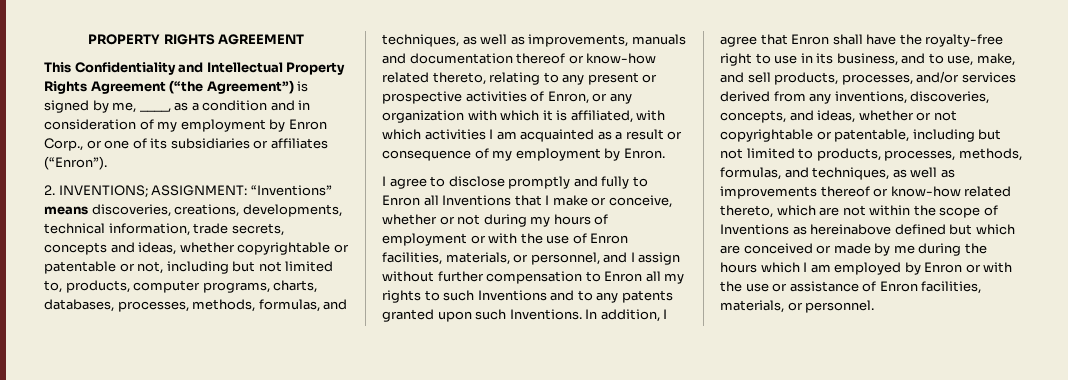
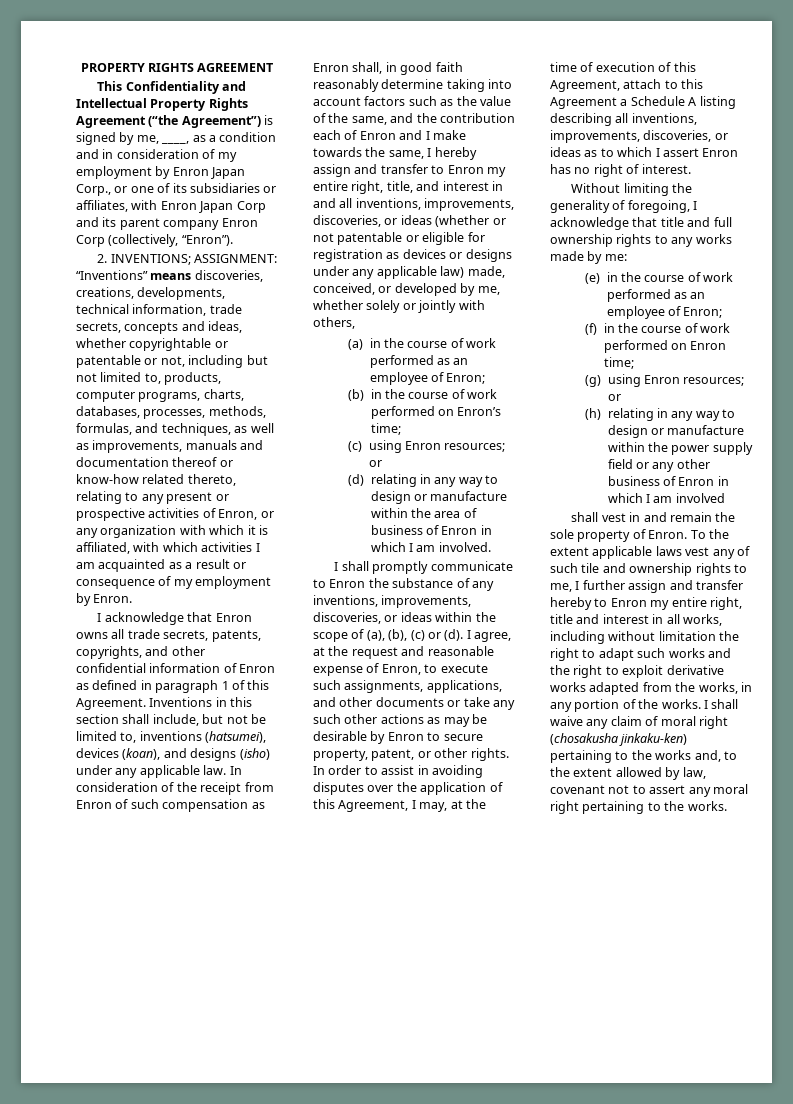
(327, 124) none -> [211,167,246,179] Japan
[270,138,328,149] [44,156,107,170] affiliates (“Enron”). -> [76,200,266,213] [76,217,258,230] [76,234,233,247] affiliates, with Enron Japan Corp and its parent company Enron Corp (collectively, “Enron”).
[389,176,648,189] [382,195,672,208] [382,214,609,227] [382,233,629,246] [382,252,681,265] [382,271,685,284] [382,290,673,303] [382,309,668,322] [720,34,1004,47] [720,53,1015,66] [720,71,1016,85] [720,91,990,104] [720,110,957,123] [720,129,1002,142] [720,148,1022,161] [720,167,955,180] [720,186,1012,199] [720,205,998,218] [720,224,1015,235] [720,243,987,256] [720,262,1013,275] [720,281,982,294] [720,300,875,313] agree to disclose promptly and fully to Enron all Inventions that I make or conceive, whether or not during my hours of employment or with the use of Enron facilities, materials, or personnel, and I assign without further compensation to Enron all my rights to such Inventions and to any patents granted upon such Inventions. In addition, I agree that Enron shall have the royalty-free right to use in its business, and to use, make, and sell products, processes, and/or services derived from any inventions, discoveries, concepts, and ideas, whether or not copyrightable or patentable, including but not limited to products, processes, methods, formulas, and techniques, as well as improvements thereof or know-how related thereto, which are not within the scope of Inventions as hereinabove defined but which are conceived or made by me during the hours which I am employed by Enron or with the use or assistance of Enron facilities, materials, or personnel. -> [104,612,252,625] [76,629,261,642] [76,646,205,659] [76,663,276,673] [76,680,270,693] [76,697,253,710] [76,714,266,726] [76,731,267,743] [76,748,270,761] [76,765,242,778] [76,782,274,795] [76,799,265,812] [313,62,463,75] [313,79,513,92] [313,96,511,106] [313,113,515,125] [313,130,466,140] [313,147,477,160] [313,164,506,177] [313,181,503,194] [313,198,515,211] [313,215,506,227] [313,232,485,245] [313,249,512,262] [313,266,505,279] [313,283,500,296] [313,300,485,313] [313,317,355,329] [348,338,497,350] [369,355,469,368] [369,372,486,385] [348,389,498,401] [370,406,502,419] [370,423,401,435] [348,440,506,453] [368,460,382,467] [348,474,499,487] [370,491,508,504] [370,508,477,518] [370,525,492,535] [370,542,491,552] [334,561,513,574] [313,578,494,591] [313,595,472,608] [313,612,496,624] [313,629,511,642] [313,646,494,659] [313,663,488,676] [313,680,502,693] [313,697,515,710] [313,714,487,727] [313,731,483,744] [313,748,509,761] [313,765,483,778] [313,782,503,795] [313,799,486,812] [550,62,696,72] [550,79,704,92] [550,96,736,109] [550,113,697,126] [550,130,728,143] [550,147,739,157] [550,164,691,177] [571,183,693,196] [550,200,698,213] [550,217,732,230] [550,234,732,247] [550,251,627,264] [585,272,734,284] [606,289,706,302] [606,306,723,319] [585,323,731,335] [603,340,727,353] [603,357,634,369] [585,374,745,387] [607,394,621,401] [585,408,736,421] [607,425,745,438] [607,442,753,455] [607,459,710,472] [607,476,729,486] [607,493,725,503] [571,512,736,522] [550,529,729,542] [550,546,750,559] [550,563,747,576] [550,580,743,593] [550,597,742,610] [550,614,722,626] [550,631,740,644] [550,648,731,661] [550,665,724,678] [550,682,752,695] [550,699,739,712] [550,716,728,729] [550,733,688,746] [550,750,737,763] [550,767,706,780] [550,784,748,797] [550,801,727,814] acknowledge that Enron owns all trade secrets, patents, copyrights, and other confidential information of Enron as defined in paragraph 1 of this Agreement. Inventions in this section shall include, but not be limited to, inventions (hatsumei), devices (koan), and designs (isho) under any applicable law. In consideration of the receipt from Enron of such compensation as Enron shall, in good faith reasonably determine taking into account factors such as the value of the same, and the contribution each of Enron and I make towards the same, I hereby assign and transfer to Enron my entire right, title, and interest in and all inventions, improvements, discoveries, or ideas (whether or not patentable or eligible for registration as devices or designs under any applicable law) made, conceived, or developed by me, whether solely or jointly with others, // (a) in the course of work performed as an employee of Enron; // (b) in the course of work performed on Enron’s time; // (c) using Enron resources; or // (d) relating in any way to design or manufacture within the area of business of Enron in which I am involved. // I shall promptly communicate to Enron the substance of any inventions, improvements, discoveries, or ideas within the scope of (a), (b), (c) or (d). I agree, at the request and reasonable expense of Enron, to execute such assignments, applications, and other documents or take any such other actions as may be desirable by Enron to secure property, patent, or other rights. In order to assist in avoiding disputes over the application of this Agreement, I may, at the time of execution of this Agreement, attach to this Agreement a Schedule A listing describing all inventions, improvements, discoveries, or ideas as to which I assert Enron has no right of interest. // Without limiting the generality of foregoing, I acknowledge that title and full ownership rights to any works made by me: // (e) in the course of work performed as an employee of Enron; // (f) in the course of work performed on Enron time; // (g) using Enron resources; or // (h) relating in any way to design or manufacture within the power supply field or any other business of Enron in which I am involved // shall vest in and remain the sole property of Enron. To the extent applicable laws vest any of such tile and ownership rights to me, I further assign and transfer hereby to Enron my entire right, title and interest in all works, including without limitation the right to adapt such works and the right to exploit derivative works adapted from the works, in any portion of the works. I shall waive any claim of moral right (chosakusha jinkaku-ken) pertaining to the works and, to the extent allowed by law, covenant not to assert any moral right pertaining to the works.

